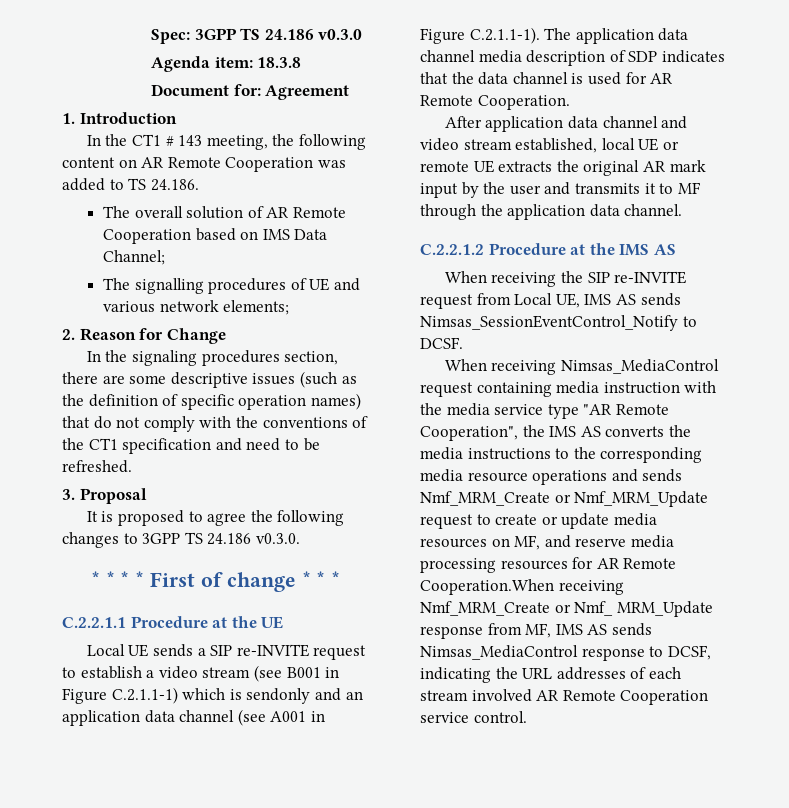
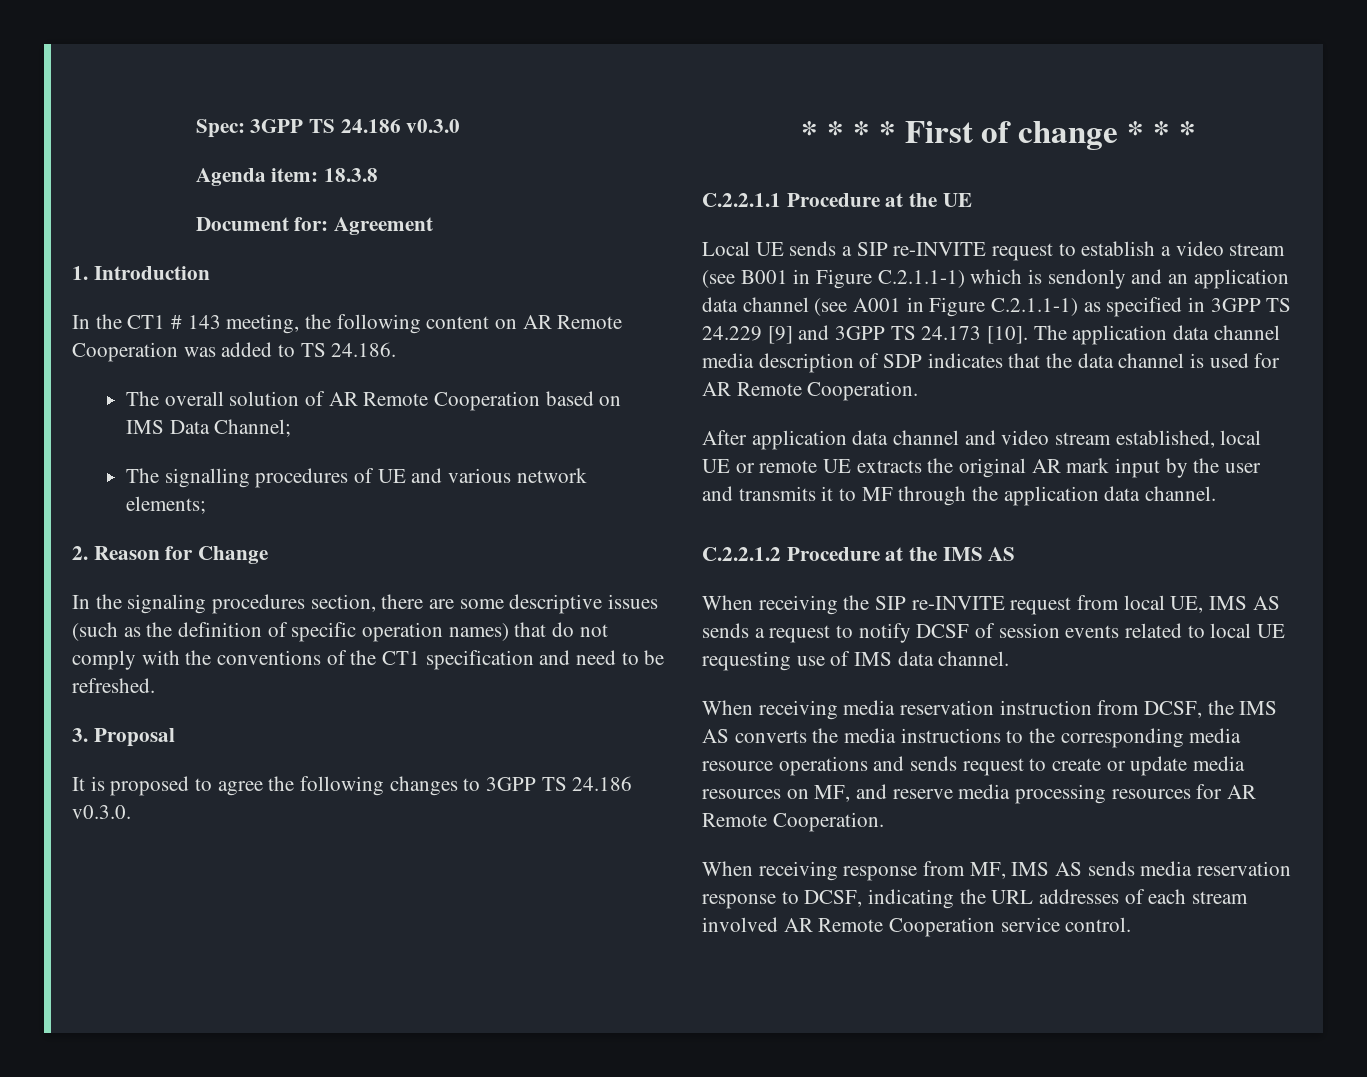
[469,27,540,44] C.2.1.1-1). -> [991,297,1292,317] [702,325,1029,344] C.2.1.1-1) as specified in 3GPP TS 24.229 [9] and 3GPP TS 24.173 [10].
[514,293,553,305] Local -> [1123,595,1165,610] local
[420,315,697,331] [420,337,463,349] [444,359,719,375] [420,381,717,397] [420,403,669,419] [420,426,518,441] Nimsas_SessionEventControl_Notify to DCSF. // When receiving Nimsas_MediaControl request containing media instruction with the media service type "AR Remote Cooperation", -> [754,623,1286,643] [702,651,1010,671] [702,700,1203,720] a request to notify DCSF of session events related to local UE requesting use of IMS data channel. // When receiving media reservation instruction from DCSF,
[420,491,709,507] Nmf_MRM_Create or Nmf_MRM_Update -> (958, 763) none
[420,579,624,595] [420,601,713,617] Cooperation.When receiving Nmf_MRM_Create or Nmf_ MRM_Update -> [772,812,884,832] [702,861,838,881] Cooperation. // When receiving
[420,645,578,660] Nimsas_MediaControl -> [1140,861,1292,876] media reservation

